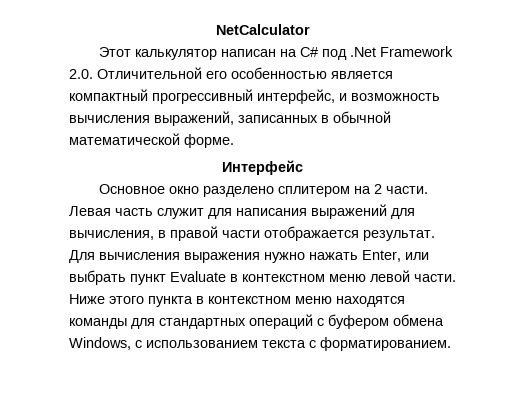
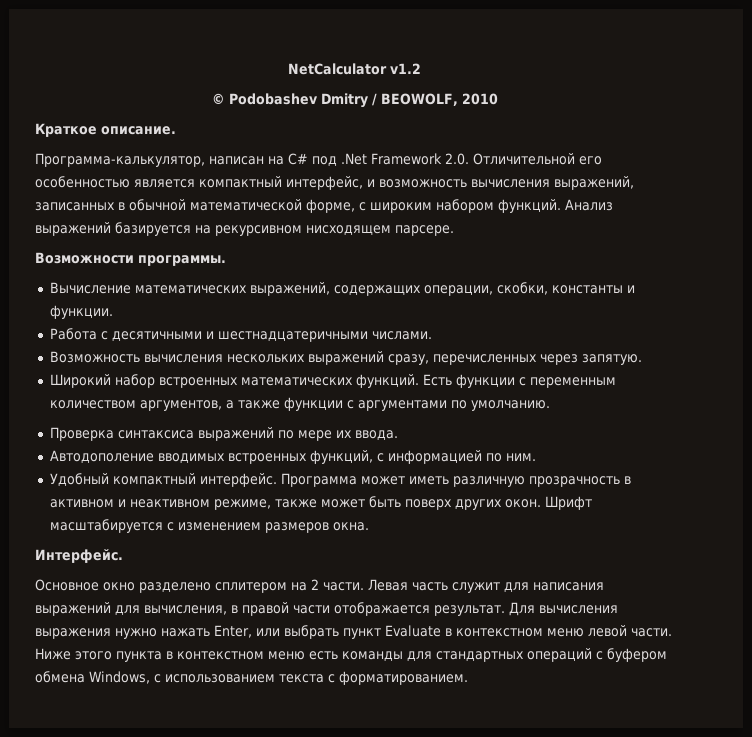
[99,47,218,60] // Этот калькулятор -> [390,63,421,74] [211,93,498,108] [35,123,176,137] [35,153,205,167] v1.2 // © Podobashev Dmitry / BEOWOLF, 2010 // Краткое описание. // Программа-калькулятор,
[152,89,253,104] прогрессивный -> (282, 182) none
[184,134,234,148] [222,160,303,175] форме. // Интерфейс -> [306,199,613,213] [35,222,454,236] [35,252,226,266] [49,282,635,296] [49,305,113,319] [49,328,432,342] [49,351,642,365] [49,374,616,388] [49,397,550,411] [49,427,398,441] [49,450,536,464] [49,473,631,487] [49,496,592,510] [49,519,369,533] [35,549,123,563] форме, с широким набором функций. Анализ выражений базируется на рекурсивном нисходящем парсере. // Возможности программы. // Вычисление математических выражений, содержащих операции, скобки, константы и функции. // Работа с десятичными и шестнадцатеричными числами. // Возможность вычисления нескольких выражений сразу, перечисленных через запятую. // Широкий набор встроенных математических функций. Есть функции с переменным количеством аргументов, а также функции с аргументами по умолчанию. // Проверка синтаксиса выражений по мере их ввода. // Автодополение вводимых встроенных функций, с информацией по ним. // Удобный компактный интерфейс. Программа может иметь различную прозрачность в активном и неактивном режиме, также может быть поверх других окон. Шрифт масштабируется с изменением размеров окна. // Интерфейс.
[336,296,405,307] находятся -> [309,651,338,660] есть

